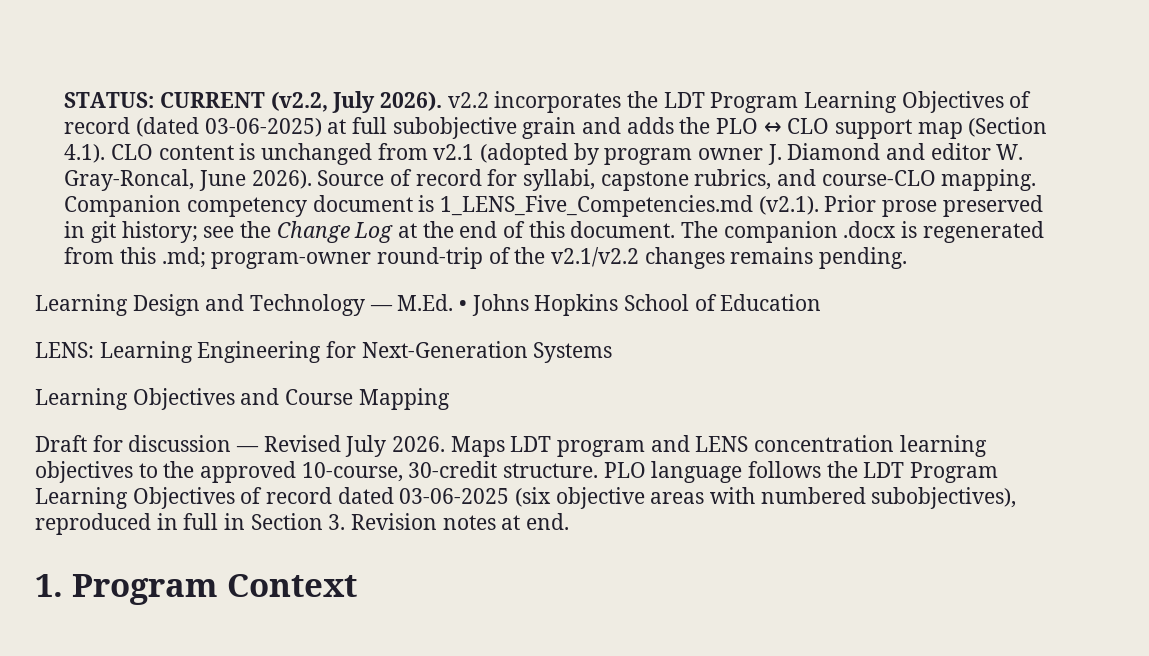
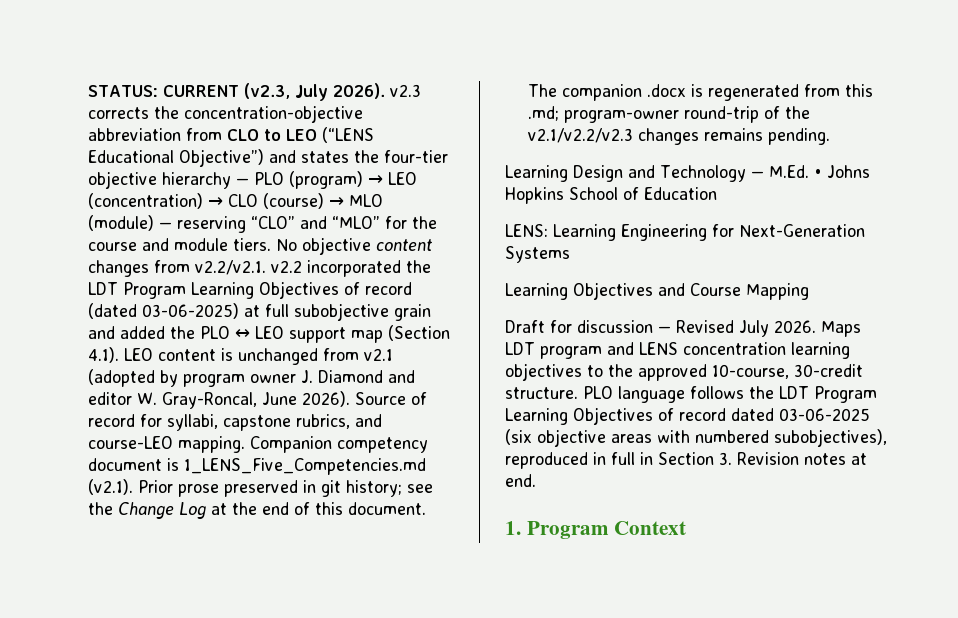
[270,91,328,112] (v2.2, -> [243,83,290,99] (v2.3,
[447,91,622,113] v2.2 incorporates -> [389,84,421,97] [87,105,363,123] [87,127,374,143] [87,149,448,167] [87,171,417,189] [87,193,383,209] [87,215,437,233] [87,237,432,255] [87,260,401,277] v2.3 corrects the concentration-objective abbreviation from CLO to LEO (“LENS Educational Objective”) and states the four-tier objective hierarchy — PLO (program) → LEO (concentration) → CLO (course) → MLO (module) — reserving “CLO” and “MLO” for the course and module tiers. No objective content changes from v2.2/v2.1. v2.2 incorporated
[626,117,674,134] adds -> [119,326,165,339] added
[787,118,830,134] CLO -> [254,326,284,339] LEO
[110,144,153,160] CLO -> [123,348,153,361] LEO
[821,170,936,186] course-CLO -> [87,436,173,449] course-LEO
[550,247,639,267] v2.1/v2.2 -> [527,128,633,143] v2.1/v2.2/v2.3

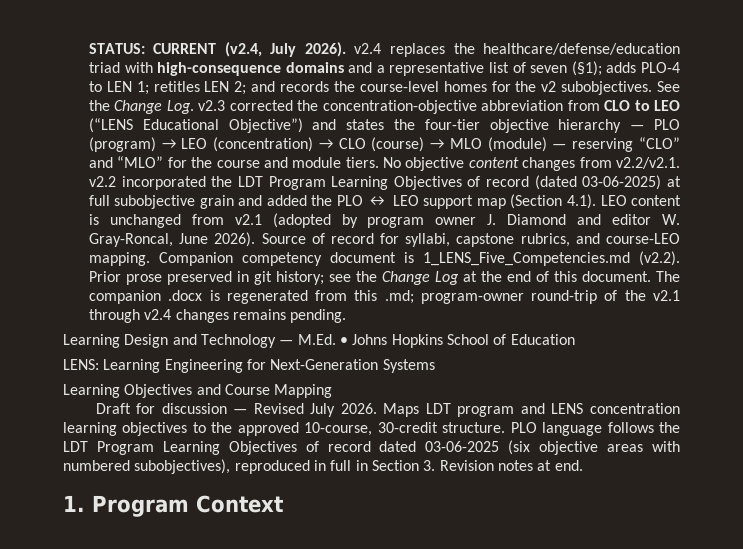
[243,83,290,99] (v2.3, -> [224,42,262,57] (v2.4,
[389,84,421,97] [87,107,149,119] v2.3 corrects -> [354,43,680,57] [88,61,680,76] [88,81,680,95] [88,100,293,114] v2.4 replaces the healthcare/defense/education triad with high-consequence domains and a representative list of seven (§1); adds PLO-4 to LEN 1; retitles LEN 2; and records the course-level homes for the v2 subobjectives. See the Change Log. v2.3 corrected
[87,479,133,495] (v2.1). -> [639,251,681,266] (v2.2).
[527,128,633,143] v2.1/v2.2/v2.3 -> [653,290,681,301] [88,309,172,323] v2.1 through v2.4

